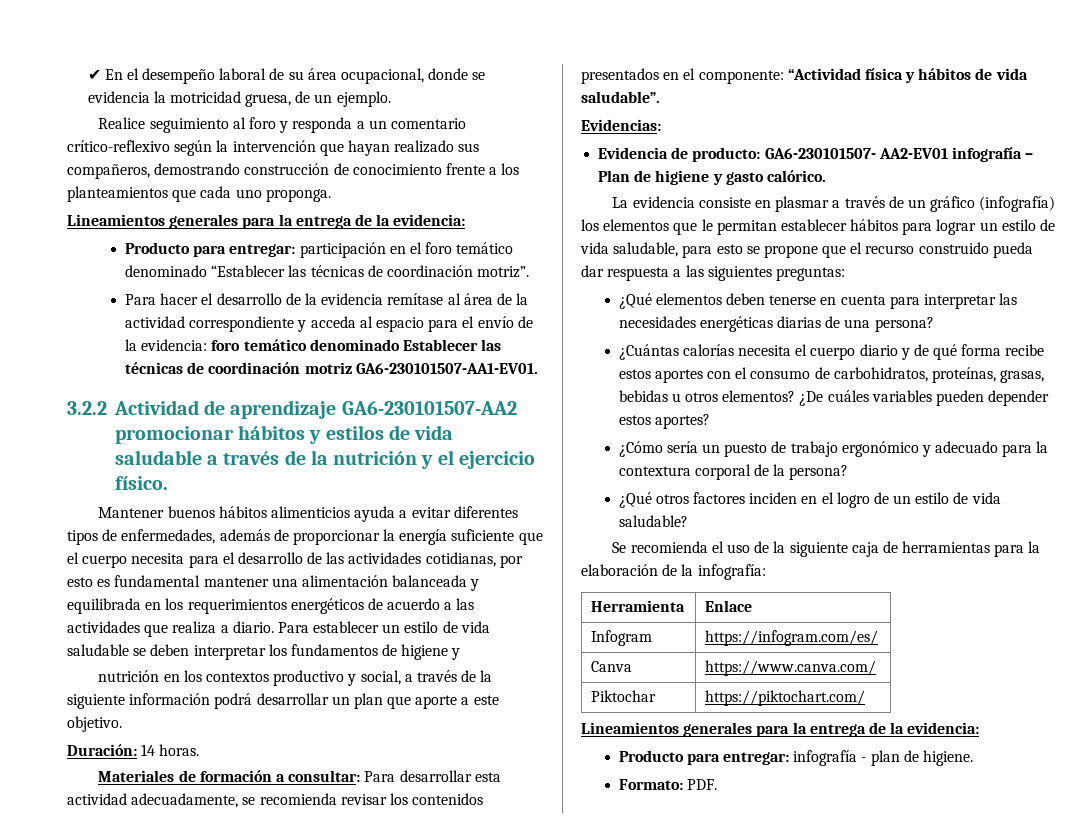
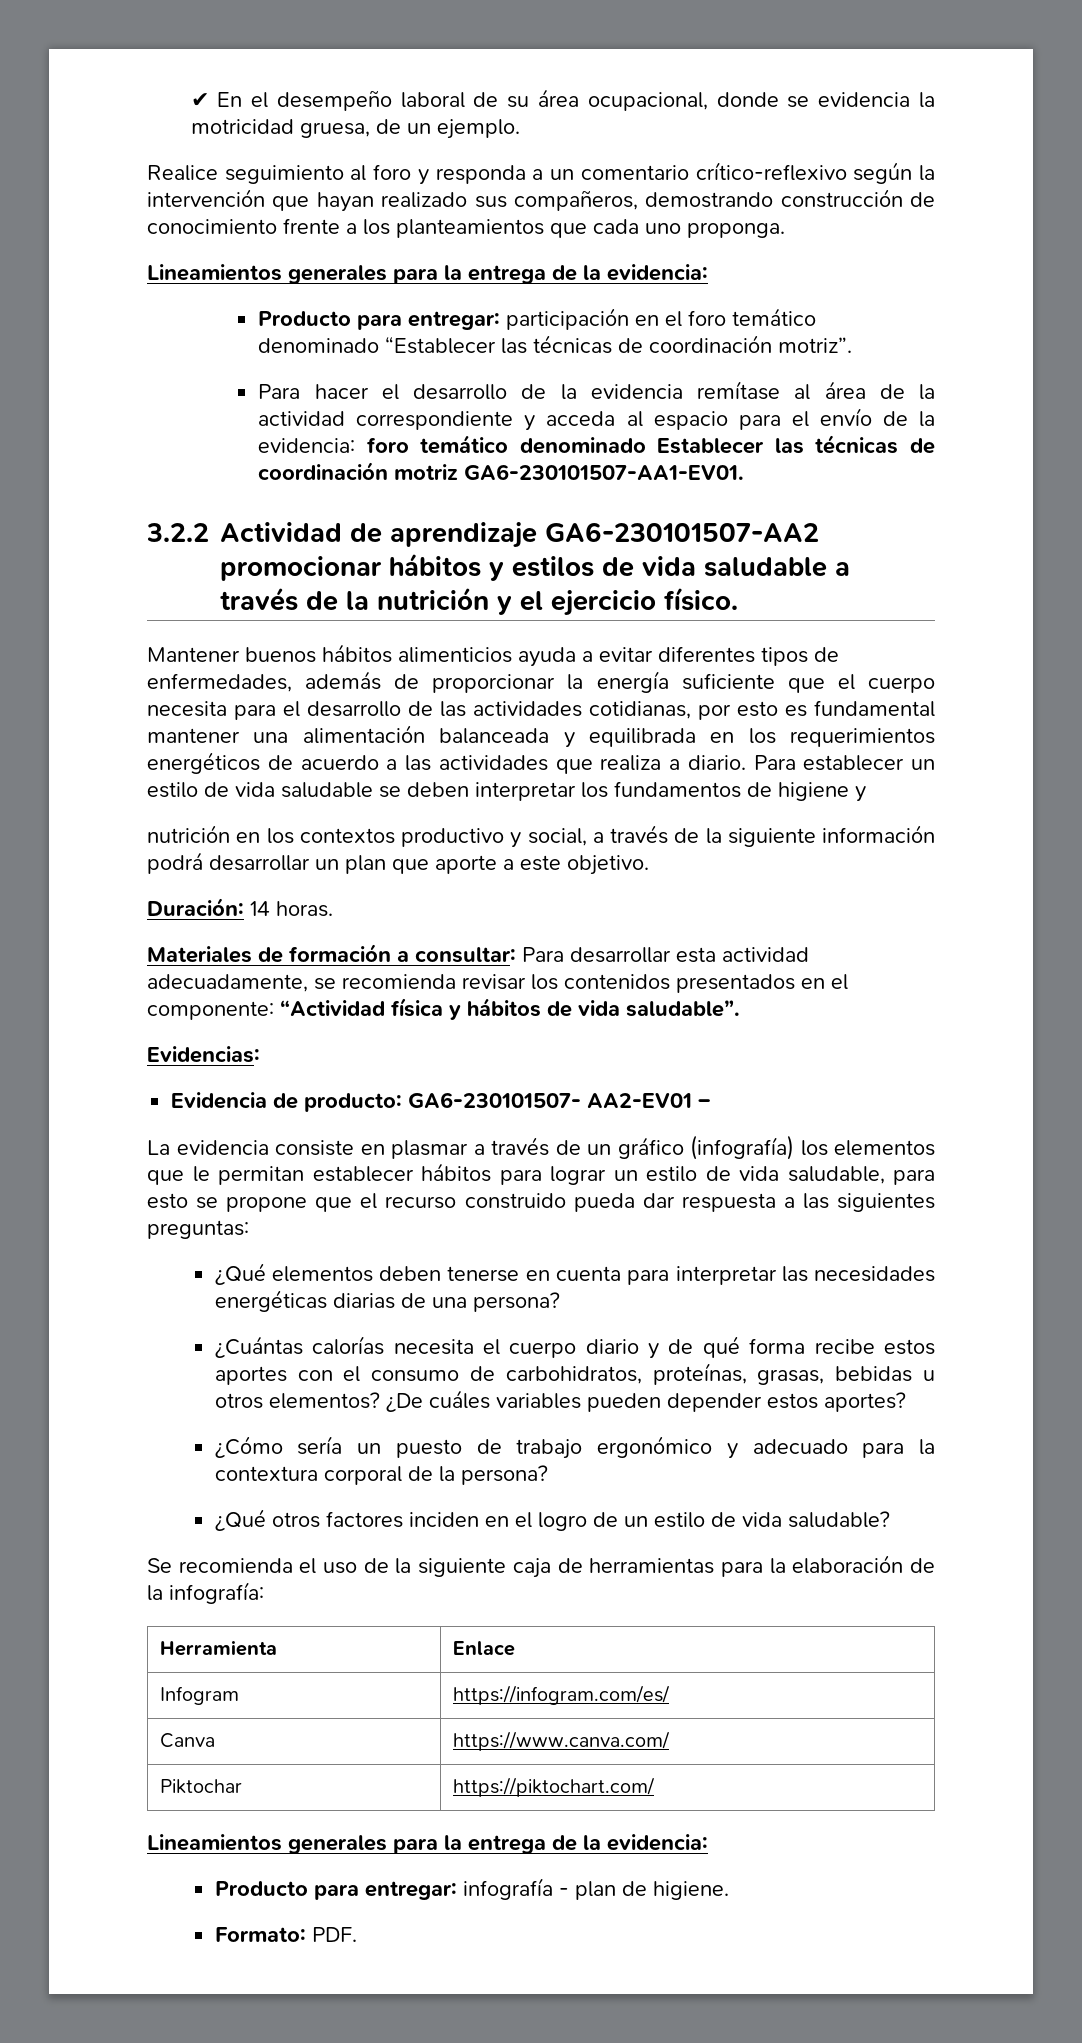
[951,147,1034,162] [598,170,826,185] infografía – Plan de higiene y gasto calórico. -> [698,1099,711,1108] –

